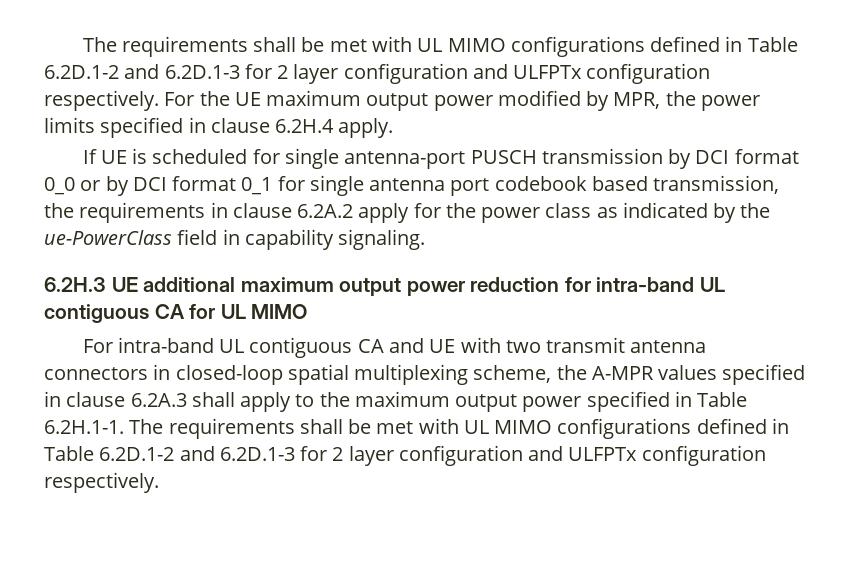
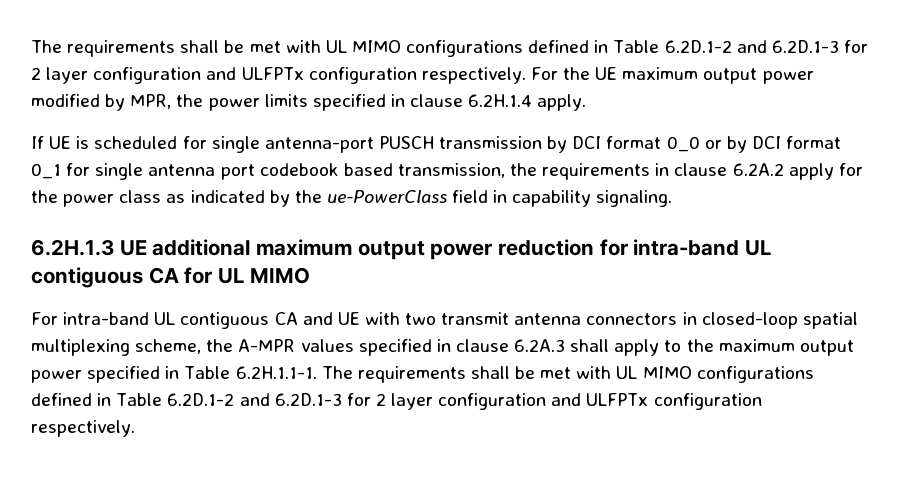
[275,119,335,133] 6.2H.4 -> [468,94,533,107] 6.2H.1.4
[44,277,106,292] 6.2H.3 -> [31,239,114,256] 6.2H.1.3
[44,420,124,434] 6.2H.1-1. -> [235,366,317,379] 6.2H.1.1-1.

